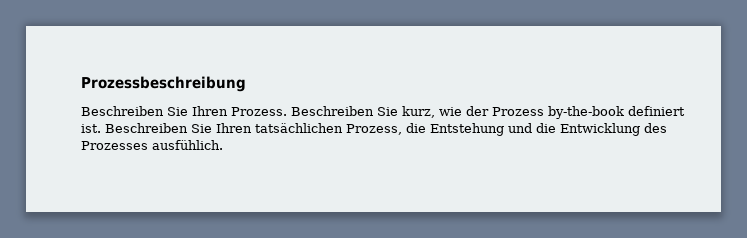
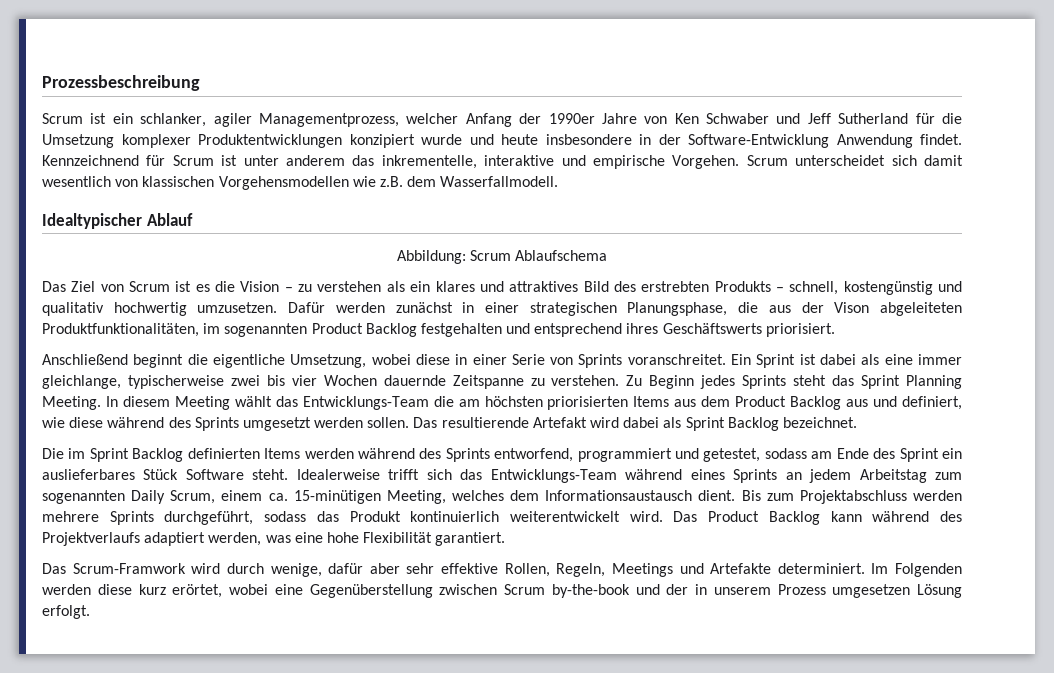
[81,106,685,119] [81,123,667,136] [81,140,223,150] Beschreiben Sie Ihren Prozess. Beschreiben Sie kurz, wie der Prozess by-the-book definiert ist. Beschreiben Sie Ihren tatsächlichen Prozess, die Entstehung und die Entwicklung des Prozesses ausfühlich. -> [42,113,963,127] [42,134,962,148] [42,155,963,169] [42,176,559,190] [42,213,193,229] [396,250,608,264] [42,281,962,295] [42,302,962,316] [42,323,835,337] [42,354,962,368] [42,375,963,389] [42,396,963,410] [42,417,857,431] [42,448,963,462] [42,469,963,483] [42,490,962,504] [42,511,962,525] [42,532,506,546] [42,563,962,577] [42,584,962,598] [42,605,90,619] Scrum ist ein schlanker, agiler Managementprozess, welcher Anfang der 1990er Jahre von Ken Schwaber und Jeff Sutherland für die Umsetzung komplexer Produktentwicklungen konzipiert wurde und heute insbesondere in der Software-Entwicklung Anwendung findet. Kennzeichnend für Scrum ist unter anderem das inkrementelle, interaktive und empirische Vorgehen. Scrum unterscheidet sich damit wesentlich von klassischen Vorgehensmodellen wie z.B. dem Wasserfallmodell. // Idealtypischer Ablauf // Abbildung: Scrum Ablaufschema // Das Ziel von Scrum ist es die Vision – zu verstehen als ein klares und attraktives Bild des erstrebten Produkts – schnell, kostengünstig und qualitativ hochwertig umzusetzen. Dafür werden zunächst in einer strategischen Planungsphase, die aus der Vison abgeleiteten Produktfunktionalitäten, im sogenannten Product Backlog festgehalten und entsprechend ihres Geschäftswerts priorisiert. // Anschließend beginnt die eigentliche Umsetzung, wobei diese in einer Serie von Sprints voranschreitet. Ein Sprint ist dabei als eine immer gleichlange, typischerweise zwei bis vier Wochen dauernde Zeitspanne zu verstehen. Zu Beginn jedes Sprints steht das Sprint Planning Meeting. In diesem Meeting wählt das Entwicklungs-Team die am höchsten priorisierten Items aus dem Product Backlog aus und definiert, wie diese während des Sprints umgesetzt werden sollen. Das resultierende Artefakt wird dabei als Sprint Backlog bezeichnet. // Die im Sprint Backlog definierten Items werden während des Sprints entworfend, programmiert und getestet, sodass am Ende des Sprint ein auslieferbares Stück Software steht. Idealerweise trifft sich das Entwicklungs-Team während eines Sprints an jedem Arbeitstag zum sogenannten Daily Scrum, einem ca. 15-minütigen Meeting, welches dem Informationsaustausch dient. Bis zum Projektabschluss werden mehrere Sprints durchgeführt, sodass das Produkt kontinuierlich weiterentwickelt wird. Das Product Backlog kann während des Projektverlaufs adaptiert werden, was eine hohe Flexibilität garantiert. // Das Scrum-Framwork wird durch wenige, dafür aber sehr effektive Rollen, Regeln, Meetings und Artefakte determiniert. Im Folgenden werden diese kurz erörtet, wobei eine Gegenüberstellung zwischen Scrum by-the-book und der in unserem Prozess umgesetzen Lösung erfolgt.

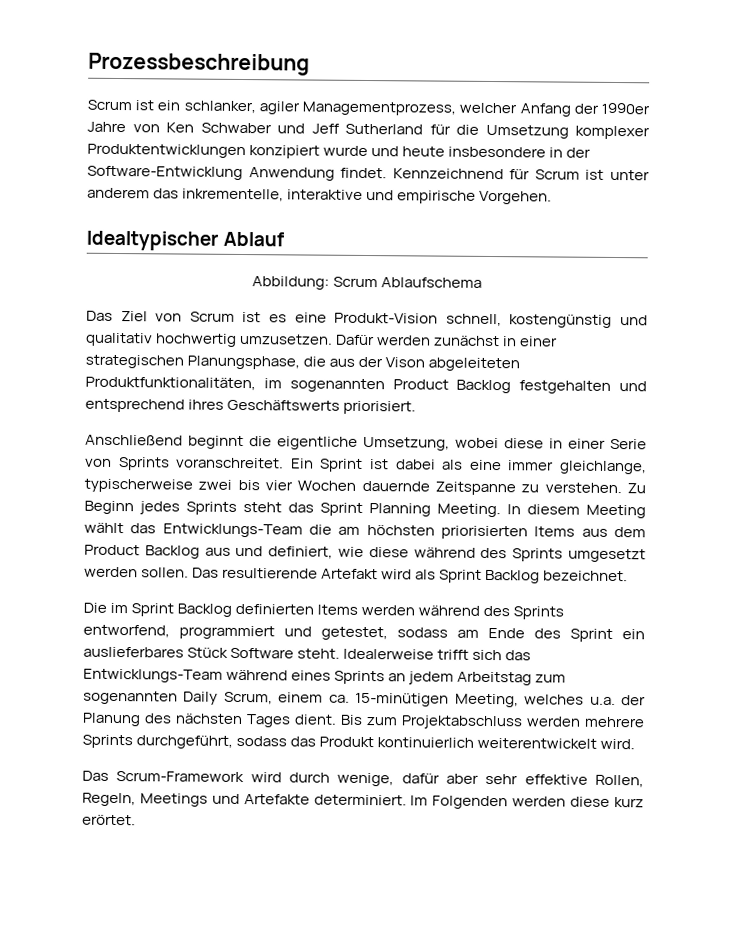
[746,155,963,166] [42,176,559,190] Scrum unterscheidet sich damit wesentlich von klassischen Vorgehensmodellen wie z.B. dem Wasserfallmodell. -> (553, 197) none
[215,281,784,292] die Vision – zu verstehen als ein klares und attraktives Bild des erstrebten Produkts – -> [294,312,439,324] eine Produkt-Vision
[623,417,660,428] dabei -> (413, 574) none
[510,490,693,501] dem Informationsaustausch -> [589,695,647,706] [82,712,291,728] u.a. der Planung des nächsten Tages
[673,511,962,525] [42,532,506,546] [42,563,186,574] Das Product Backlog kann während des Projektverlaufs adaptiert werden, was eine hohe Flexibilität garantiert. // Das Scrum-Framwork -> [82,770,245,783] // Das Scrum-Framework
[172,584,962,598] [42,605,90,619] erörtet, wobei eine Gegenüberstellung zwischen Scrum by-the-book und der in unserem Prozess umgesetzen Lösung erfolgt. -> [82,814,136,826] erörtet.

